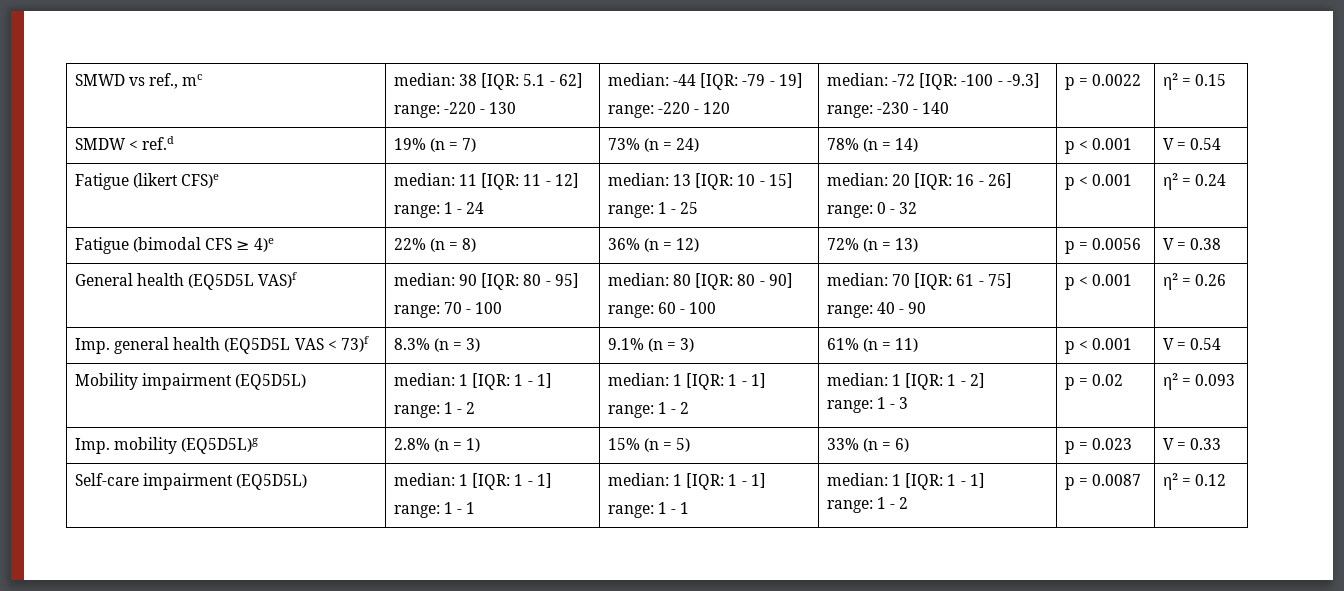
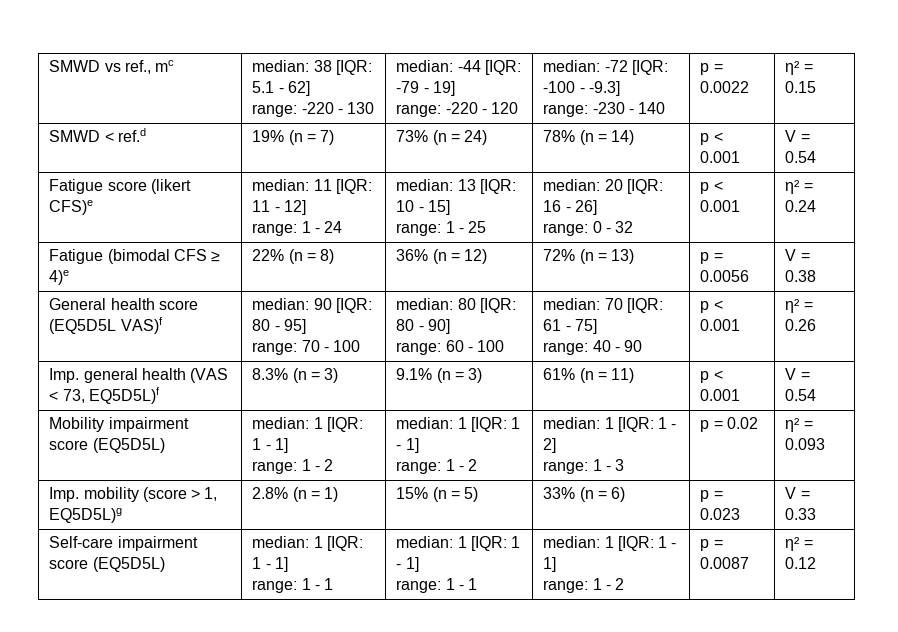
[74,138,126,150] SMDW -> [49,130,101,142] SMWD
(129, 181) none -> [107,181,147,191] score
(185, 279) none -> [158,300,198,310] score
[224,336,369,354] (EQ5D5L VAS < 73)f -> [190,368,229,383] [49,387,160,404] (VAS < 73, EQ5D5L)f
(233, 381) none -> [49,440,89,450] score
[181,438,259,454] (EQ5D5L)g -> [142,487,218,502] [49,508,123,523] (score > 1, EQ5D5L)g
(234, 481) none -> [49,559,89,569] score

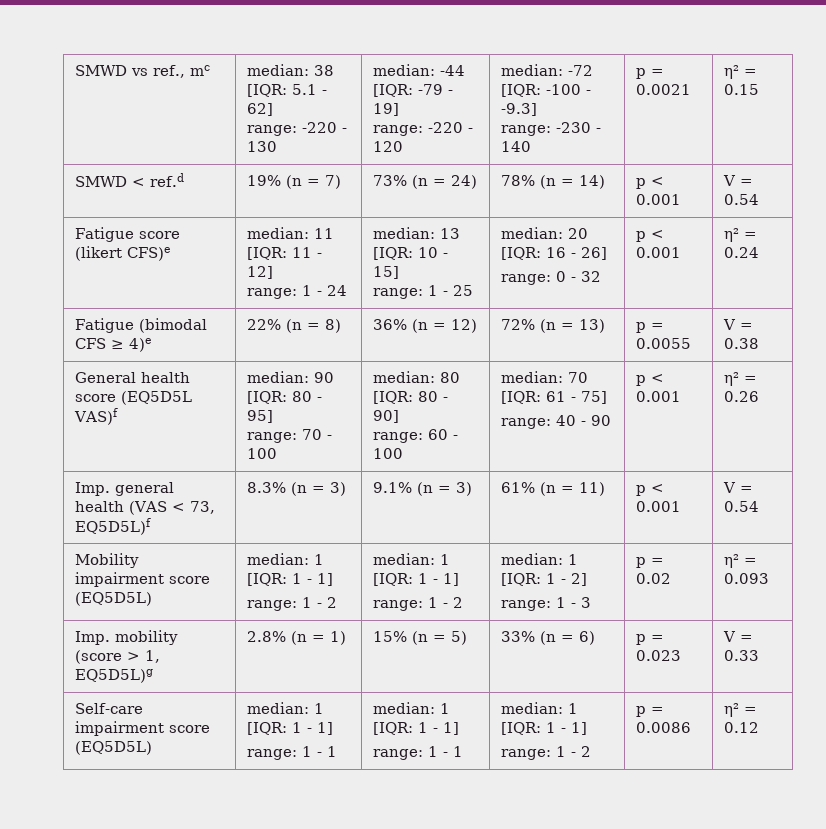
[700,81,750,93] 0.0022 -> [635,84,691,95] 0.0021
[700,270,750,282] 0.0056 -> [635,338,691,349] 0.0055
[700,557,750,569] 0.0087 -> [635,722,691,733] 0.0086

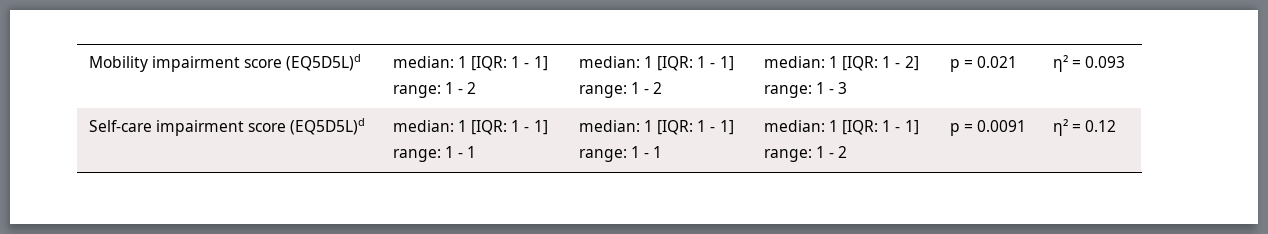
[74,65,210,78] [246,64,334,76] [246,84,327,97] [246,103,273,116] [246,122,347,136] [246,141,277,152] [372,64,465,76] [372,84,453,97] [372,103,399,116] [372,122,473,136] [372,141,403,152] [500,64,593,76] [500,84,591,97] [500,103,537,116] [500,122,601,136] [500,141,531,152] [635,68,664,79] [635,84,691,95] [723,65,757,79] [723,84,759,95] [74,173,184,187] [246,175,341,189] [372,175,477,189] [500,175,605,189] [635,177,664,189] [635,194,681,205] [722,175,753,186] [723,194,759,205] [74,227,180,242] [74,246,171,261] [246,227,334,239] [246,247,322,260] [246,266,273,279] [246,285,347,299] [372,227,460,239] [372,247,448,260] [372,266,399,279] [372,285,473,299] [500,227,588,239] [500,247,607,260] [500,271,601,285] [635,230,664,242] [635,247,681,258] [723,228,757,242] [723,247,759,258] [74,318,207,333] [74,338,152,352] [246,319,341,333] [372,319,477,333] [500,319,605,333] [635,322,664,333] [635,338,691,349] [722,319,753,330] [723,338,759,349] [74,372,190,383] [74,391,192,405] [73,408,118,425] [246,371,334,383] [246,391,322,404] [246,410,273,423] [246,429,332,443] [246,448,277,459] [372,371,460,383] [372,391,448,404] [372,410,399,423] [372,429,458,443] [372,448,403,459] [500,371,588,383] [500,391,607,404] [500,415,611,429] [635,374,664,386] [635,391,681,402] [723,372,757,386] [723,391,759,402] [74,482,174,496] [74,501,215,515] [74,518,151,535] [246,482,346,496] [372,482,472,496] [500,482,605,496] [635,484,664,496] [635,501,681,512] [722,482,753,493] [723,501,759,512] SMWD vs ref., mc | median: 38 [IQR: 5.1 - 62] // range: -220 - 130 | median: -44 [IQR: -79 - 19] // range: -220 - 120 | median: -72 [IQR: -100 - -9.3] // range: -230 - 140 | p = 0.0021 | η² = 0.15 // SMWD < ref.d | 19% (n = 7) | 73% (n = 24) | 78% (n = 14) | p < 0.001 | V = 0.54 // Fatigue score (likert CFS)e | median: 11 [IQR: 11 - 12] // range: 1 - 24 | median: 13 [IQR: 10 - 15] // range: 1 - 25 | median: 20 [IQR: 16 - 26] // range: 0 - 32 | p < 0.001 | η² = 0.24 // Fatigue (bimodal CFS ≥ 4)e | 22% (n = 8) | 36% (n = 12) | 72% (n = 13) | p = 0.0055 | V = 0.38 // General health score (EQ5D5L VAS)f | median: 90 [IQR: 80 - 95] // range: 70 - 100 | median: 80 [IQR: 80 - 90] // range: 60 - 100 | median: 70 [IQR: 61 - 75] // range: 40 - 90 | p < 0.001 | η² = 0.26 // Imp. general health (VAS < 73, EQ5D5L)f | 8.3% (n = 3) | 9.1% (n = 3) | 61% (n = 11) | p < 0.001 | V = 0.54 // -> (88, 64) none
[74,592,152,606] (EQ5D5L) -> [286,54,362,71] (EQ5D5L)d
[635,573,671,584] 0.02 -> [977,56,1018,68] 0.021
[74,630,178,645] [74,650,160,664] [74,669,153,683] [246,631,346,645] [372,631,467,645] [500,631,595,645] [635,634,664,645] [635,650,681,661] [722,631,753,642] [723,650,759,661] // Imp. mobility (score > 1, EQ5D5L)g | 2.8% (n = 1) | 15% (n = 5) | 33% (n = 6) | p = 0.023 | V = 0.33 -> (1126, 62) none
[74,741,152,755] (EQ5D5L) -> [290,118,366,135] (EQ5D5L)d
[635,722,691,733] 0.0086 -> [977,120,1027,132] 0.0091

